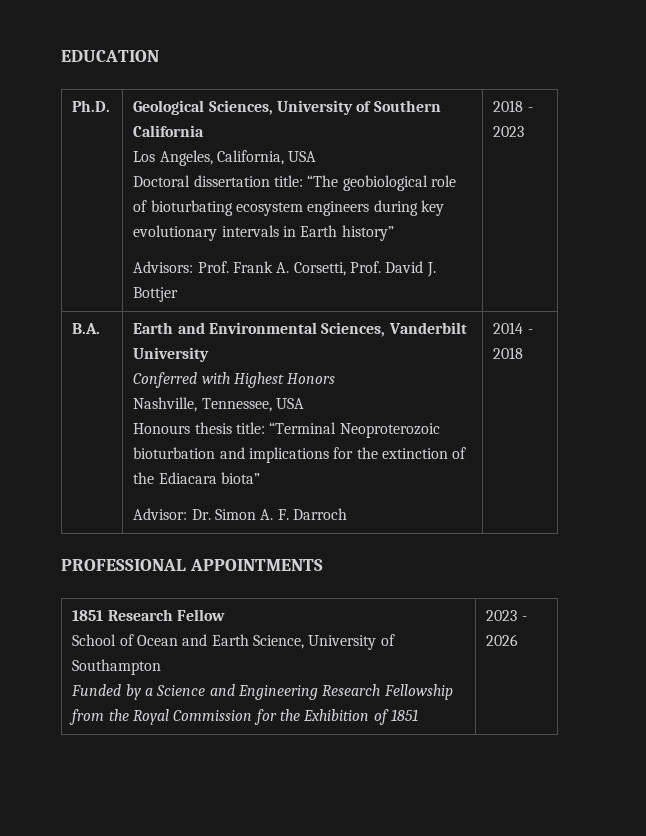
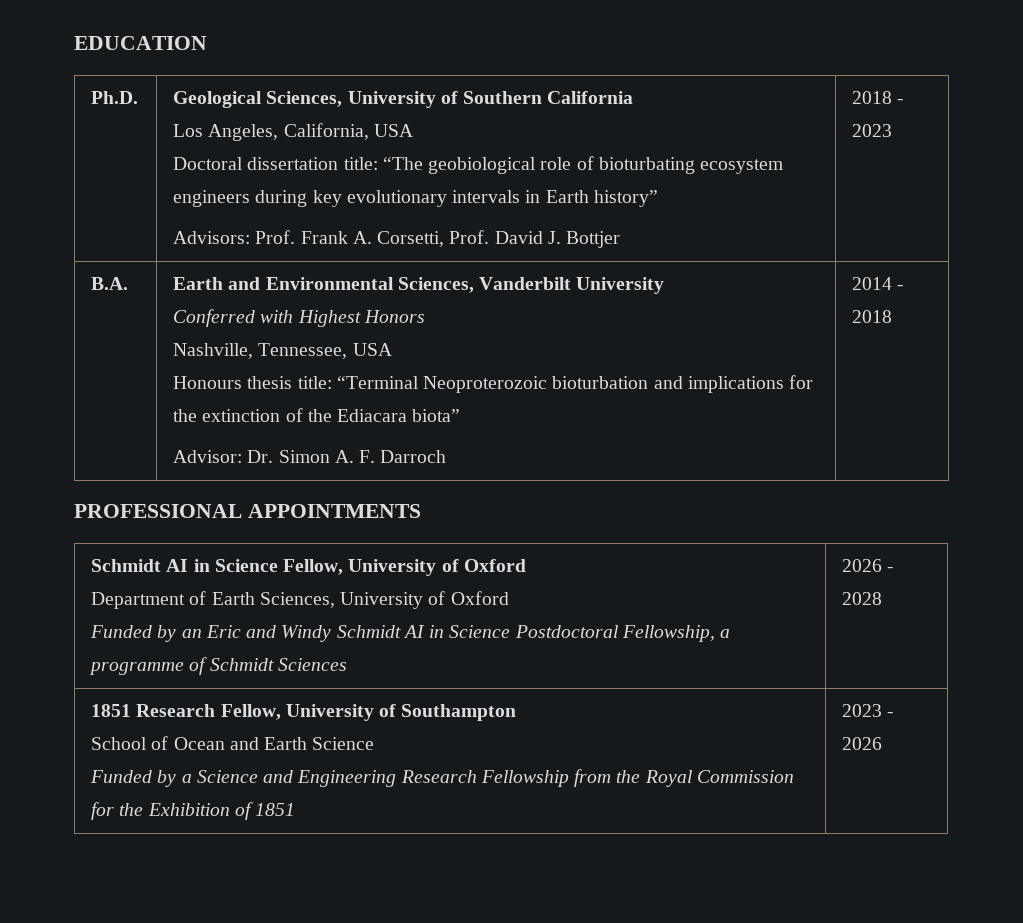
[72,609,225,621] 1851 Research Fellow -> [91,559,526,576] [91,591,509,609] [90,625,731,642] [89,657,347,675] [842,559,895,572] [842,592,883,605] [91,704,517,721] Schmidt AI in Science Fellow, University of Oxford // Department of Earth Sciences, University of Oxford // Funded by an Eric and Windy Schmidt AI in Science Postdoctoral Fellowship, a programme of Schmidt Sciences | 2026 - 2028 // 1851 Research Fellow, University of Southampton
[252,634,395,650] [72,659,162,675] Science, University of Southampton -> [312,737,375,750] Science

